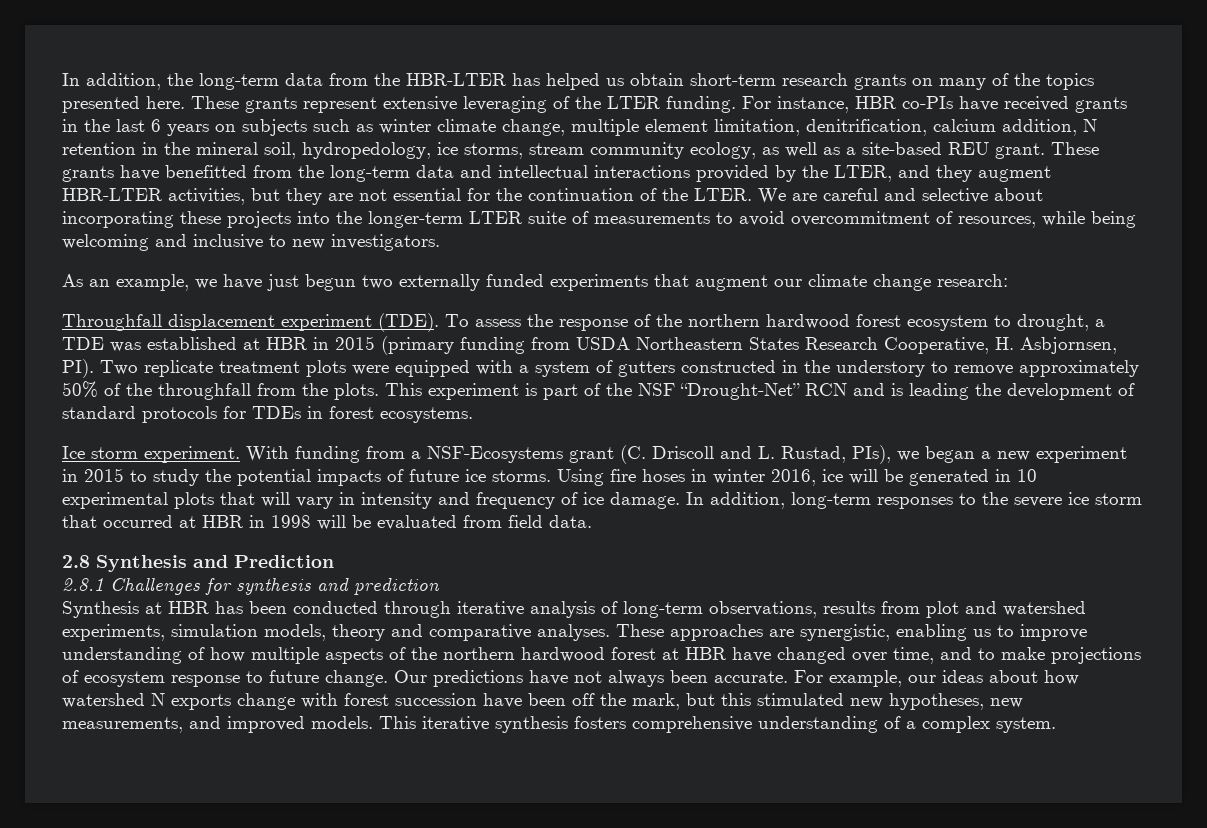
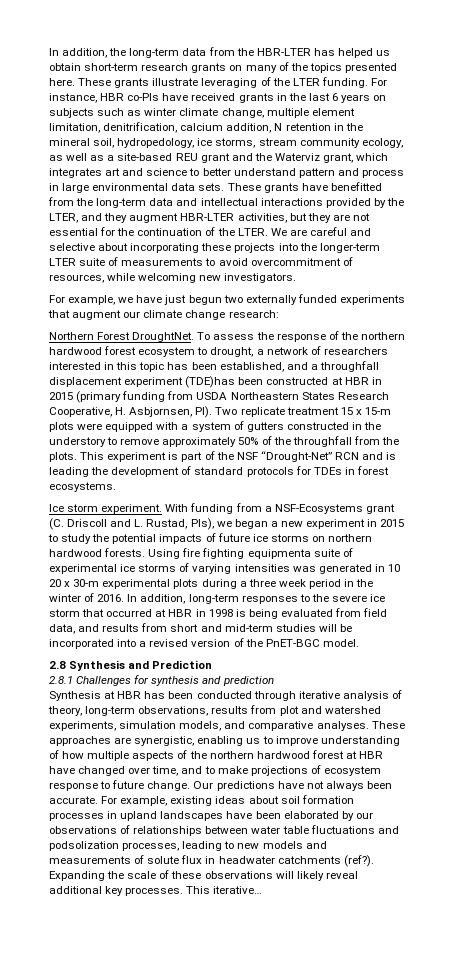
[303,96,457,113] represent extensive -> [152,78,199,86] illustrate
[995,143,1045,159] grant. -> [200,153,389,163] [49,168,404,178] [49,183,225,193] grant and the Waterviz grant, which integrates art and science to better understand pattern and process in large environmental data sets.
[1091,211,1136,228] [62,234,286,251] being welcoming and inclusive to -> [138,273,197,283] welcoming
[62,274,110,287] As an -> [49,295,65,303] For
[62,313,439,332] Throughfall displacement experiment (TDE). -> [49,332,195,342] Northern Forest DroughtNet.
[62,337,237,352] TDE was established -> [266,346,388,355] [49,361,379,372] [49,376,329,388] network of researchers interested in this topic has been established, and a throughfall displacement experiment (TDE)has been constructed
(300, 367) none -> [340,407,391,415] 15 x 15-m
[492,469,1037,486] [62,492,680,509] storms. Using fire hoses in winter 2016, ice will be generated in 10 experimental plots that will vary in intensity and frequency of ice damage. -> [270,534,373,542] [49,548,353,559] [49,563,400,574] [49,579,374,589] [49,593,125,602] storms on northern hardwood forests. Using fire fighting equipmenta suite of experimental ice storms of varying intensities was generated in 10 20 x 30-m experimental plots during a three week period in the winter of 2016.
[317,515,371,530] will be -> [235,609,278,619] is being
[549,515,592,528] data. -> [49,623,352,634] [49,638,359,649] data, and results from short and mid-term studies will be incorporated into a revised version of the PnET-BGC model.
(618, 607) none -> [48,706,82,716] theory,
[332,624,385,641] theory -> (222, 726) none
[908,675,936,683] our -> [170,796,213,806] existing
[1044,670,1079,685] [62,693,1023,710] [62,716,1056,733] how watershed N exports change with forest succession have been off the mark, but this stimulated new hypotheses, new measurements, and improved models. This iterative synthesis fosters comprehensive understanding of a complex system. -> [280,795,354,804] [49,811,373,821] [49,825,399,836] [49,841,327,851] [49,855,374,867] [49,870,358,881] [49,886,263,896] soil formation processes in upland landscapes have been elaborated by our observations of relationships between water table fluctuations and podsolization processes, leading to new models and measurements of solute flux in headwater catchments (ref?). Expanding the scale of these observations will likely reveal additional key processes. This iterative…

